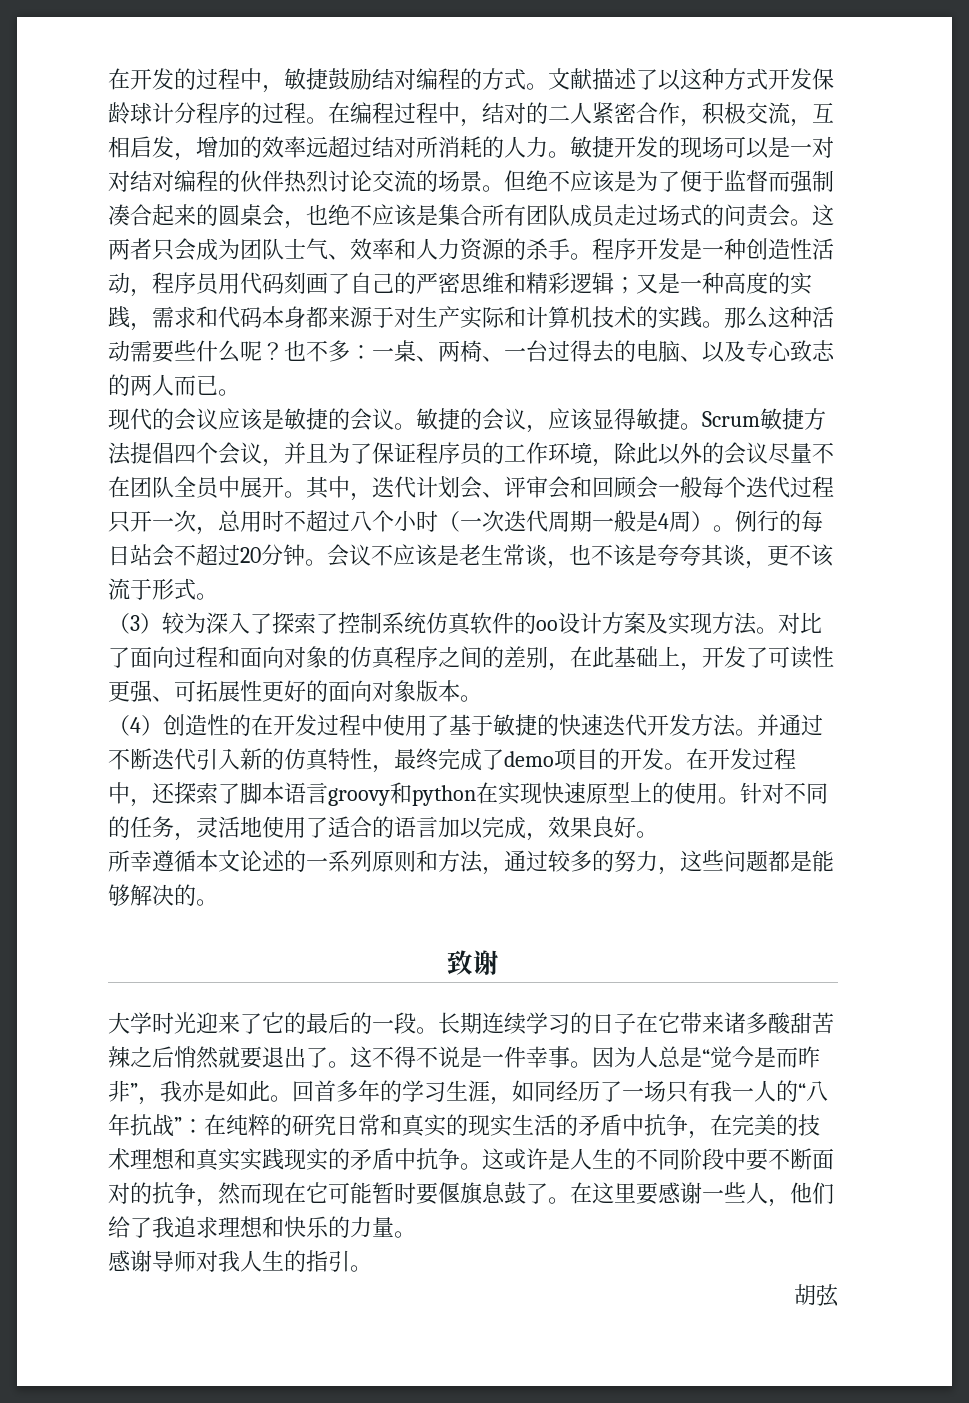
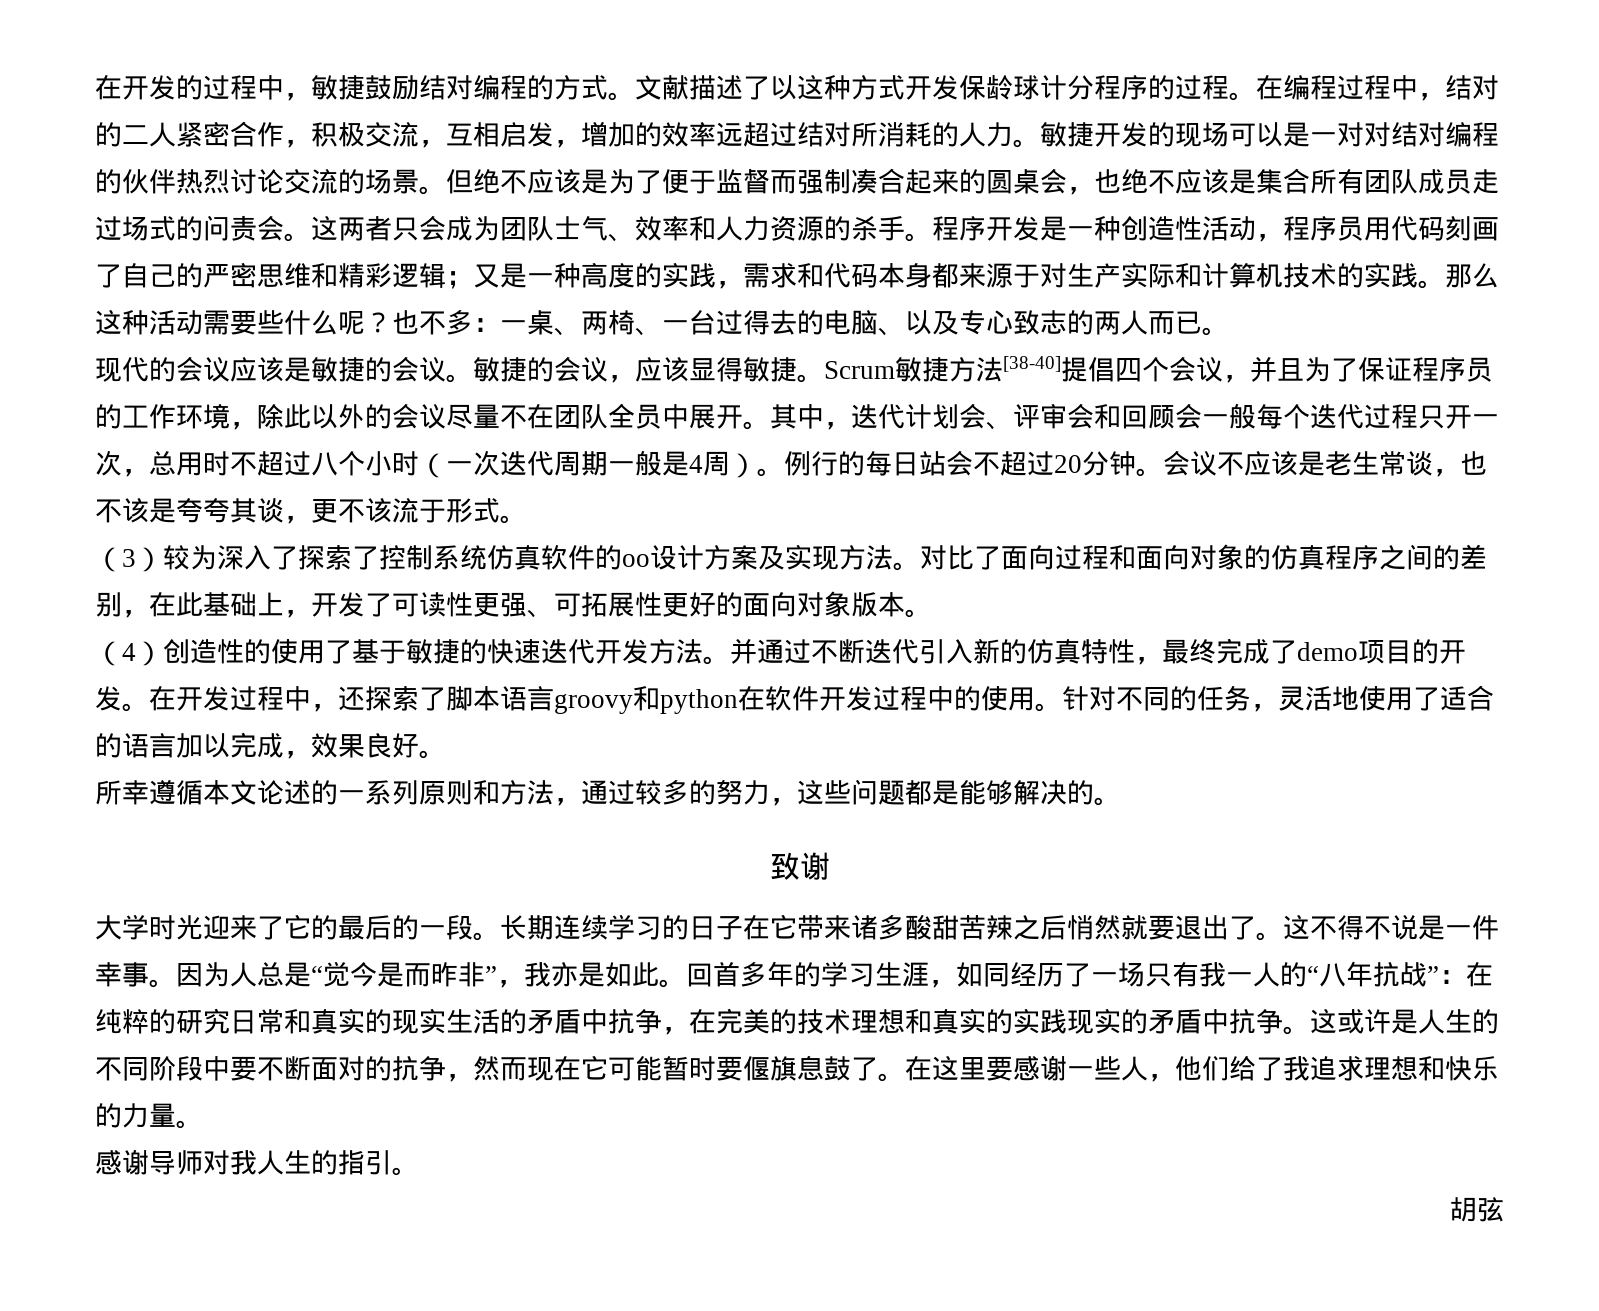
(131, 453) none -> [1003,356,1061,372] [38-40]
[251,714,383,736] 在开发过程中 -> (271, 651) none
[498,782,652,805] 实现快速原型上 -> [765,685,954,711] 软件开发过程中
(240, 1159) none -> [986,1009,1013,1034] 的

